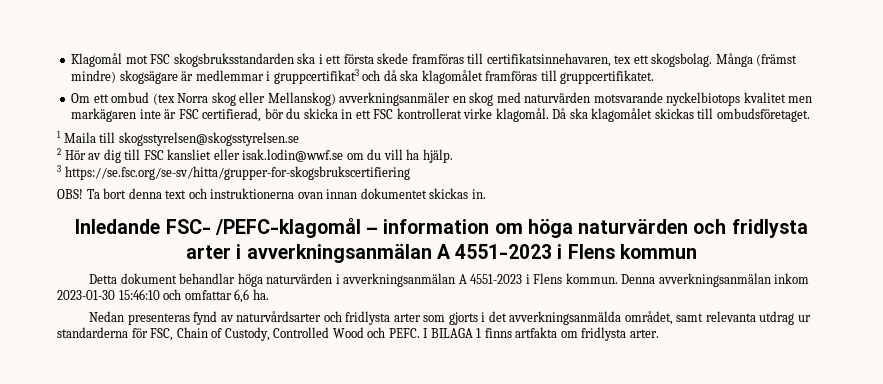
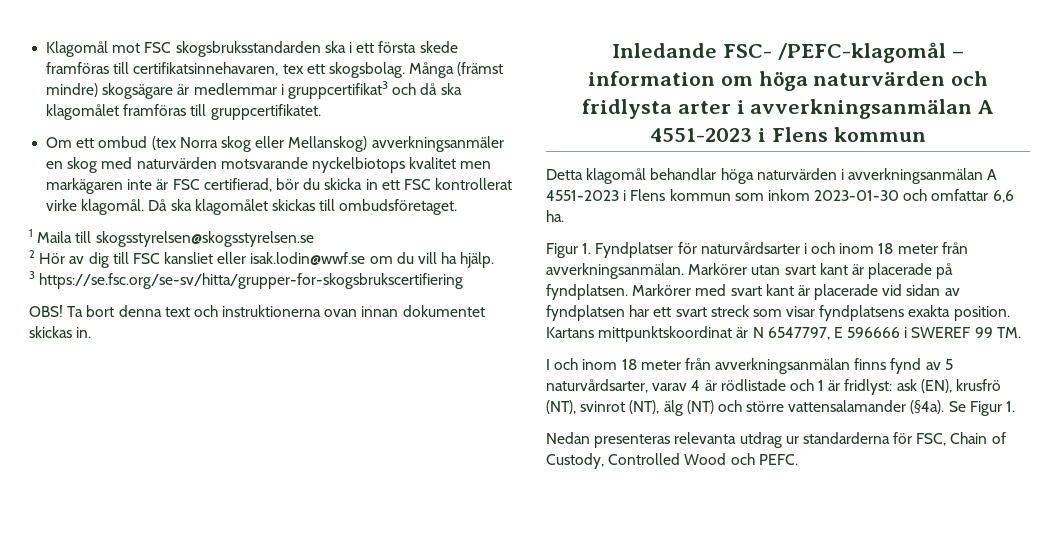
[120,273,177,284] dokument -> [586,168,647,184] klagomål
[565,273,771,287] kommun. Denna avverkningsanmälan -> [669,189,764,201] kommun som
[118,289,160,300] 15:46:10 -> (900, 195) none
[89,311,704,325] Nedan presenteras fynd av naturvårdsarter och fridlysta arter som gjorts i det avverkningsanmälda området, samt -> [546,242,968,258] [546,263,954,279] [546,284,960,300] [546,305,1010,321] [546,326,1021,342] [546,358,953,374] [546,379,1002,395] [546,400,1016,416] [546,432,671,448] Figur 1. Fyndplatser för naturvårdsarter i och inom 18 meter från avverkningsanmälan. Markörer utan svart kant är placerade på fyndplatsen. Markörer med svart kant är placerade vid sidan av fyndplatsen har ett svart streck som visar fyndplatsens exakta position. Kartans mittpunktskoordinat är N 6547797, E 596666 i SWEREF 99 TM. // I och inom 18 meter från avverkningsanmälan finns fynd av 5 naturvårdsarter, varav 4 är rödlistade och 1 är fridlyst: ask (EN), krusfrö (NT), svinrot (NT), älg (NT) och större vattensalamander (§4a). Se Figur 1. // Nedan presenteras
[423,327,659,341] I BILAGA 1 finns artfakta om fridlysta arter. -> (798, 459) none

